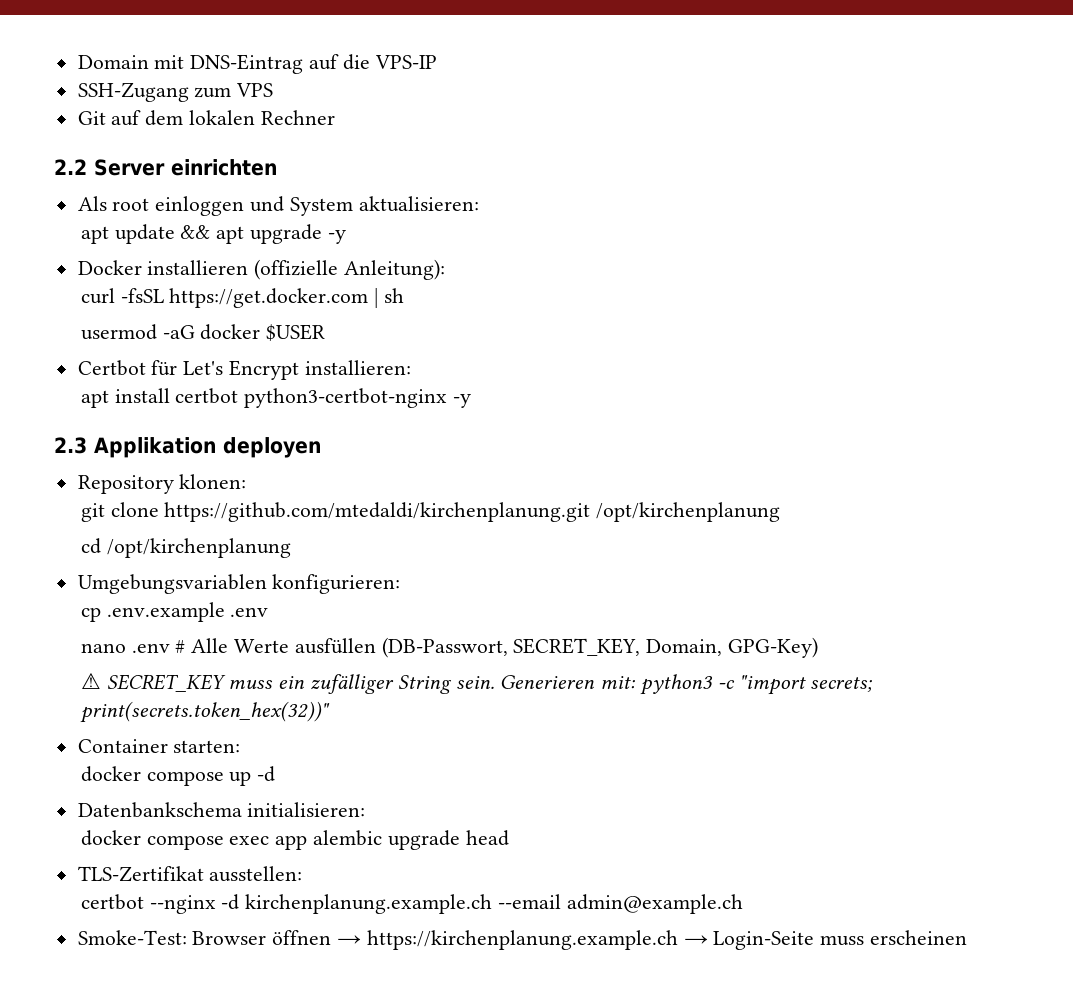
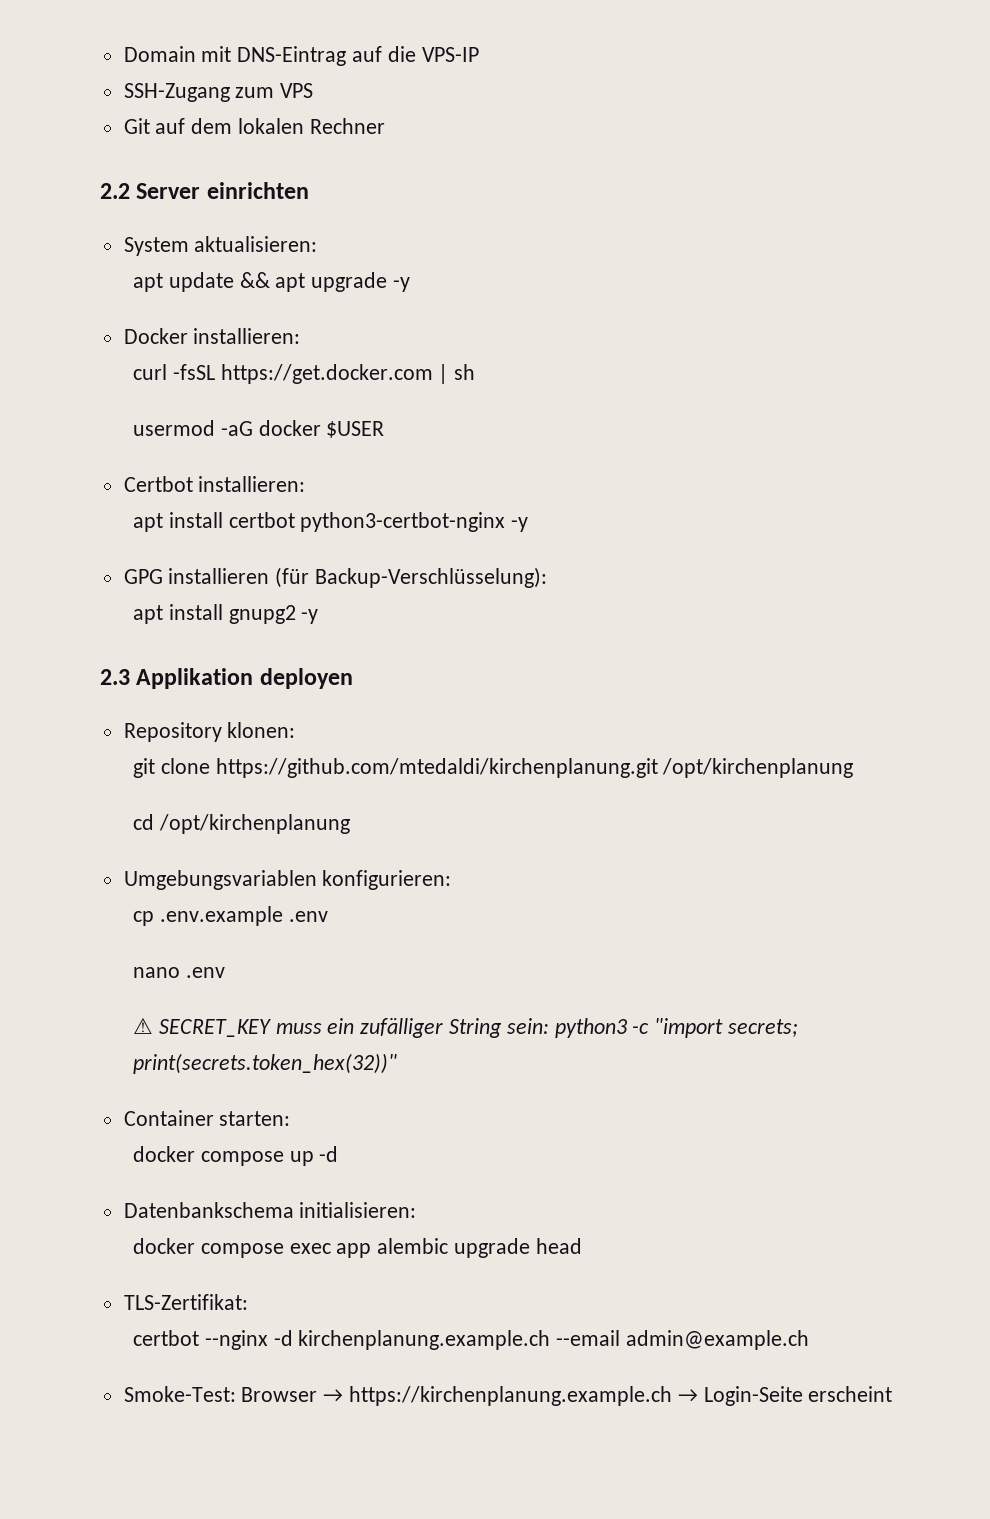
[77,196,285,216] Als root einloggen und -> (309, 190) none
[147,259,446,280] installieren (offizielle Anleitung): -> [193,328,301,344] installieren:
[151,360,300,380] für Let's Encrypt -> (193, 484) none
(472, 401) none -> [123,567,548,588] [132,604,319,624] // GPG installieren (für Backup-Verschlüsselung): // apt install gnupg2 -y
[175,637,819,658] # Alle Werte ausfüllen (DB-Passwort, SECRET_KEY, Domain, GPG-Key) -> (225, 972) none
[455,675,637,689] sein. Generieren mit: -> [506,1018,549,1034] sein:
[77,866,303,882] TLS-Zertifikat ausstellen: -> [123,1294,248,1310] TLS-Zertifikat:
[272,930,332,945] öffnen -> (318, 1394) none
[820,930,968,946] muss erscheinen -> [808,1386,893,1402] erscheint

